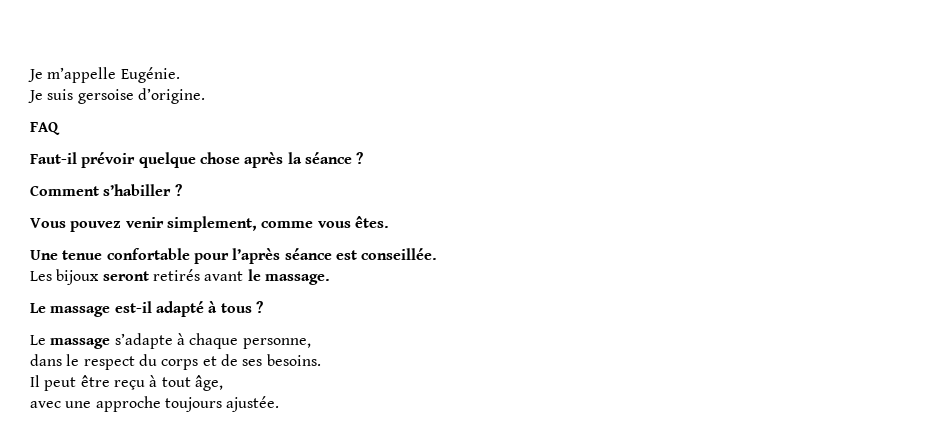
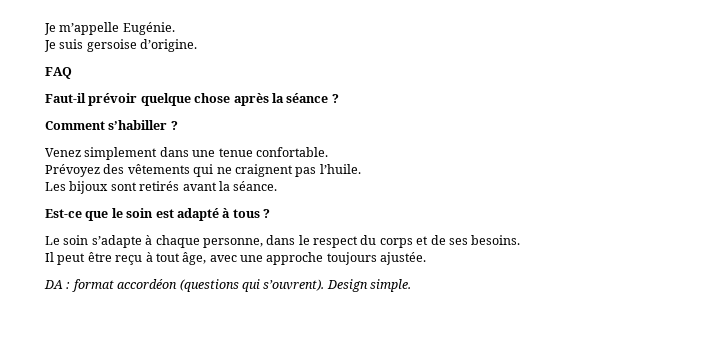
[30,216,389,232] [30,248,438,264] Vous pouvez venir simplement, comme vous êtes. // Une tenue confortable pour l’après séance est conseillée. -> [45,147,328,160] [45,164,361,177] Venez simplement dans une tenue confortable. // Prévoyez des vêtements qui ne craignent pas l’huile.
[102,271,149,281] seront -> [110,182,137,191] sont
[247,269,330,285] [30,301,152,317] le massage. // Le massage est-il -> [218,181,278,191] [45,208,174,221] la séance. // Est-ce que le soin est
[50,338,111,349] massage -> [63,235,89,245] soin
(311, 343) // -> (263, 243) none
(223, 383) // -> (207, 258) none
(280, 404) none -> [44,279,411,292] // DA : format accordéon (questions qui s’ouvrent). Design simple.

